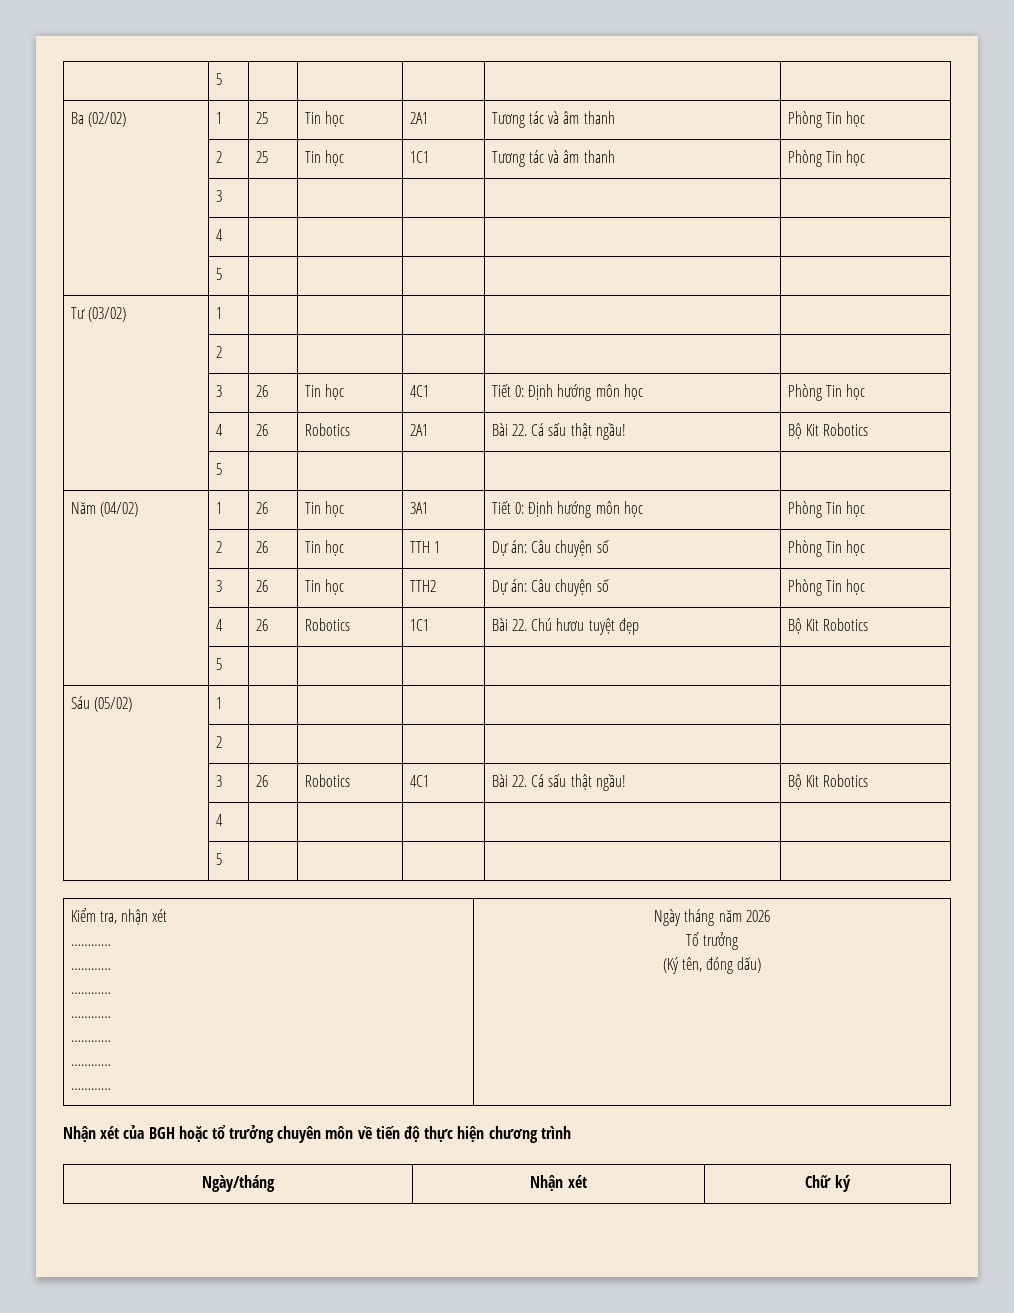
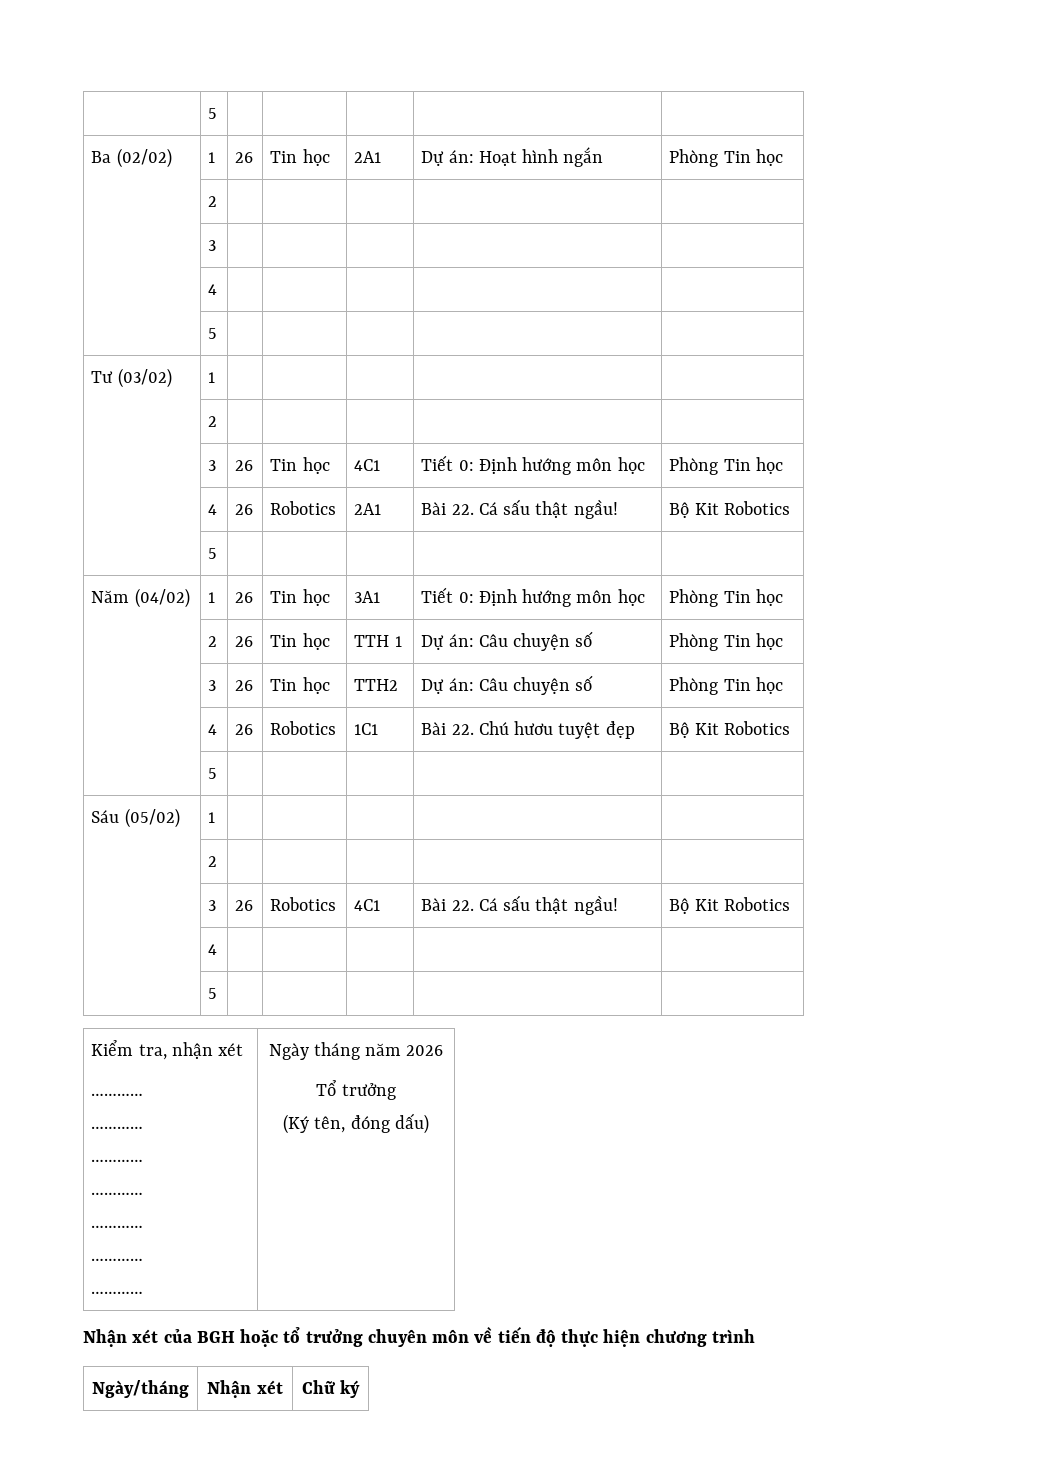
[255,112,268,124] 25 -> [235,152,254,163] 26
[491,111,615,128] [787,111,866,128] [215,151,222,163] [255,151,268,163] [304,150,345,166] [409,151,429,163] [491,150,615,167] [787,150,866,167] Tương tác và âm thanh | Phòng Tin học // | 2 | 25 | Tin học | 1C1 | Tương tác và âm thanh | Phòng Tin học -> [421,147,604,167] [669,149,783,167] [208,196,218,207] Dự án: Hoạt hình ngắn | Phòng Tin học // | 2 | | | | |

